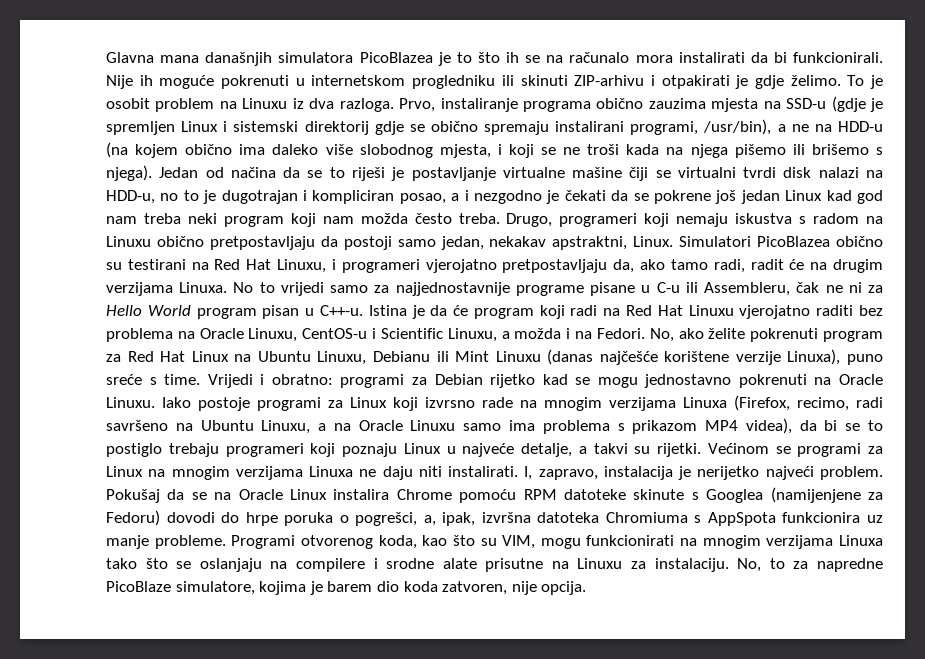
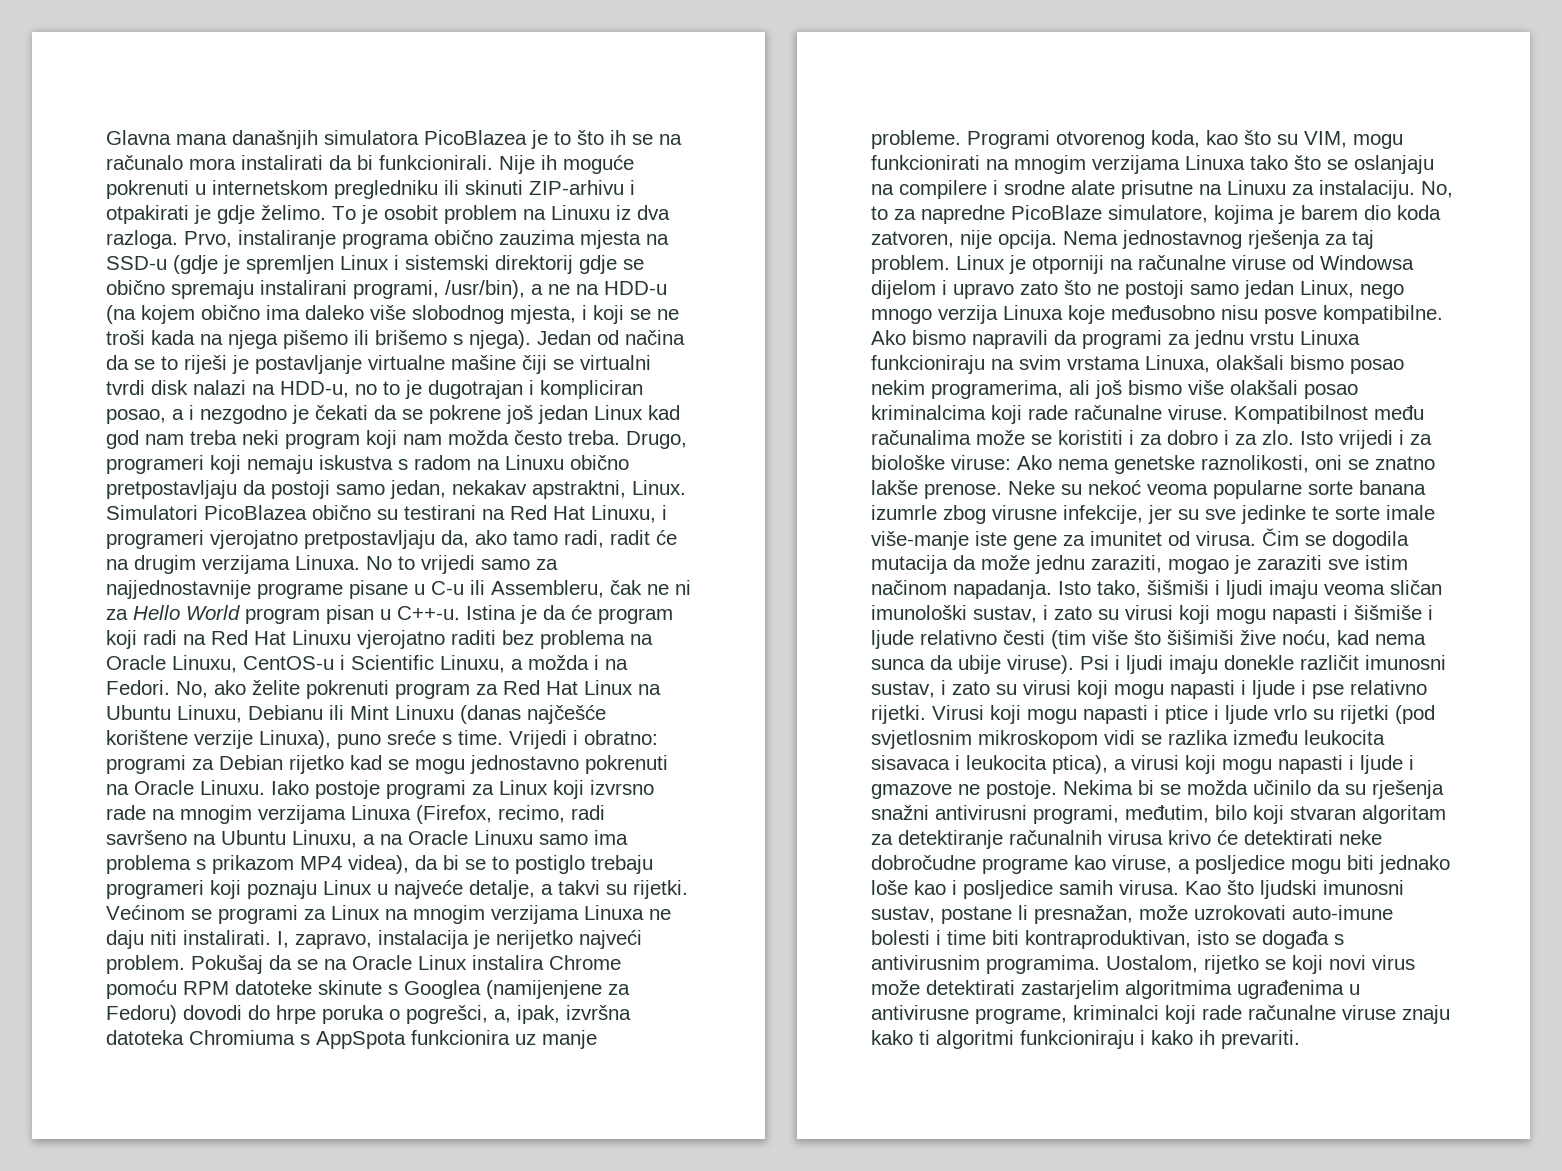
[412,75,496,89] progledniku -> [334,180,438,199] pregledniku
(587, 588) none -> [1063,230,1374,249] [871,255,1414,274] [871,280,1404,299] [871,305,1443,324] [871,330,1360,349] [871,355,1404,374] [871,380,1358,399] [871,405,1424,424] [871,430,1432,449] [871,455,1435,474] [871,480,1426,499] [871,505,1435,524] [871,528,1409,550] [871,555,1408,574] [871,580,1442,599] [871,605,1433,624] [871,630,1426,649] [871,655,1446,674] [871,680,1427,699] [871,705,1435,724] [871,730,1385,749] [871,755,1414,774] [871,780,1444,799] [871,805,1446,824] [871,830,1382,849] [871,855,1450,874] [871,880,1404,899] [871,905,1393,924] [871,930,1344,949] [871,955,1415,974] [871,980,1360,999] [871,1005,1450,1024] [871,1030,1300,1049] Nema jednostavnog rješenja za taj problem. Linux je otporniji na računalne viruse od Windowsa dijelom i upravo zato što ne postoji samo jedan Linux, nego mnogo verzija Linuxa koje međusobno nisu posve kompatibilne. Ako bismo napravili da programi za jednu vrstu Linuxa funkcioniraju na svim vrstama Linuxa, olakšali bismo posao nekim programerima, ali još bismo više olakšali posao kriminalcima koji rade računalne viruse. Kompatibilnost među računalima može se koristiti i za dobro i za zlo. Isto vrijedi i za biološke viruse: Ako nema genetske raznolikosti, oni se znatno lakše prenose. Neke su nekoć veoma popularne sorte banana izumrle zbog virusne infekcije, jer su sve jedinke te sorte imale više-manje iste gene za imunitet od virusa. Čim se dogodila mutacija da može jednu zaraziti, mogao je zaraziti sve istim načinom napadanja. Isto tako, šišmiši i ljudi imaju veoma sličan imunološki sustav, i zato su virusi koji mogu napasti i šišmiše i ljude relativno česti (tim više što šišimiši žive noću, kad nema sunca da ubije viruse). Psi i ljudi imaju donekle različit imunosni sustav, i zato su virusi koji mogu napasti i ljude i pse relativno rijetki. Virusi koji mogu napasti i ptice i ljude vrlo su rijetki (pod svjetlosnim mikroskopom vidi se razlika između leukocita sisavaca i leukocita ptica), a virusi koji mogu napasti i ljude i gmazove ne postoje. Nekima bi se možda učinilo da su rješenja snažni antivirusni programi, međutim, bilo koji stvaran algoritam za detektiranje računalnih virusa krivo će detektirati neke dobročudne programe kao viruse, a posljedice mogu biti jednako loše kao i posljedice samih virusa. Kao što ljudski imunosni sustav, postane li presnažan, može uzrokovati auto-imune bolesti i time biti kontraproduktivan, isto se događa s antivirusnim programima. Uostalom, rijetko se koji novi virus može detektirati zastarjelim algoritmima ugrađenima u antivirusne programe, kriminalci koji rade računalne viruse znaju kako ti algoritmi funkcioniraju i kako ih prevariti.

